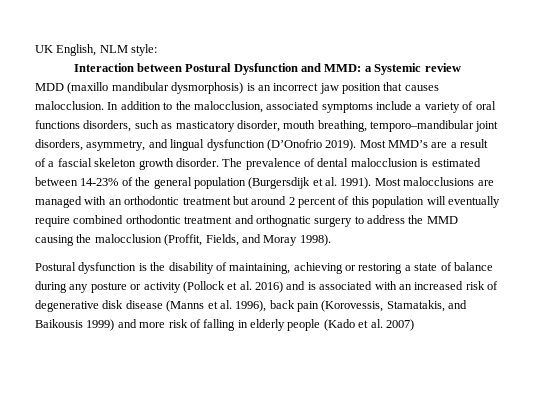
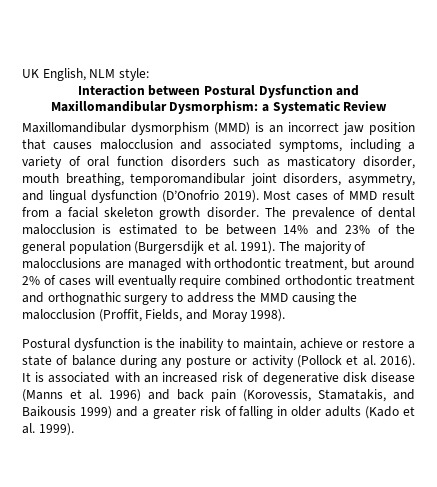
[324,63,461,75] [35,82,244,94] MMD: a Systemic review // MDD (maxillo mandibular dysmorphosis) -> [50,100,388,114] [22,122,250,135] Maxillomandibular Dysmorphism: a Systematic Review // Maxillomandibular dysmorphism (MMD)
[35,101,412,113] malocclusion. In addition to the malocclusion, associated symptoms include -> [99,139,401,152] malocclusion and associated symptoms, including
[35,120,132,132] functions disorders, -> [116,156,226,167] function disorders
[370,120,474,132] temporo–mandibular -> [130,173,246,186] temporomandibular
[388,139,489,148] [35,158,92,167] MMD’s are a result of a fascial -> [296,190,416,201] [22,207,99,218] cases of MMD result from a facial
[35,177,119,186] between 14-23% -> [185,224,371,235] to be between 14% and 23%
[374,178,401,186] Most -> [278,241,367,254] The majority of
[108,196,425,208] an orthodontic treatment but around 2 percent of this population -> [214,258,415,271] [22,275,91,286] orthodontic treatment, but around 2% of cases
[255,215,311,227] orthognatic -> [47,292,121,305] orthognathic
[168,262,403,274] disability of maintaining, achieving or restoring -> [179,338,405,351] inability to maintain, achieve or restore
[255,281,306,293] 2016) and -> [380,355,416,368] [22,372,31,382] 2016). It
[235,300,267,312] 1996), -> [109,389,170,402] 1996) and
[139,322,166,328] more -> [141,406,196,419] a greater
[250,319,321,331] elderly people -> [291,406,362,417] older adults
[385,319,414,331] 2007) -> [38,423,74,436] 1999).

